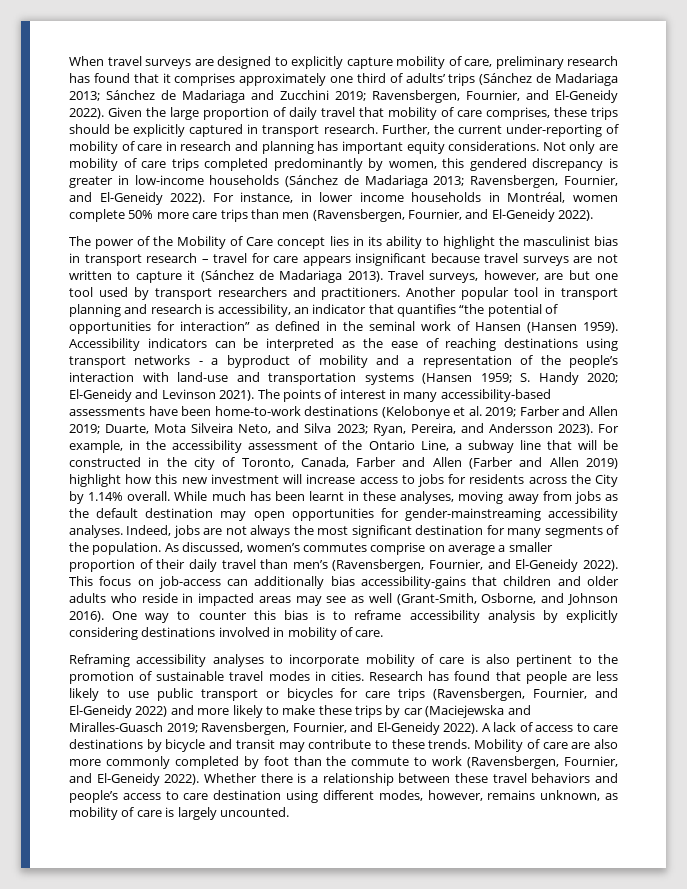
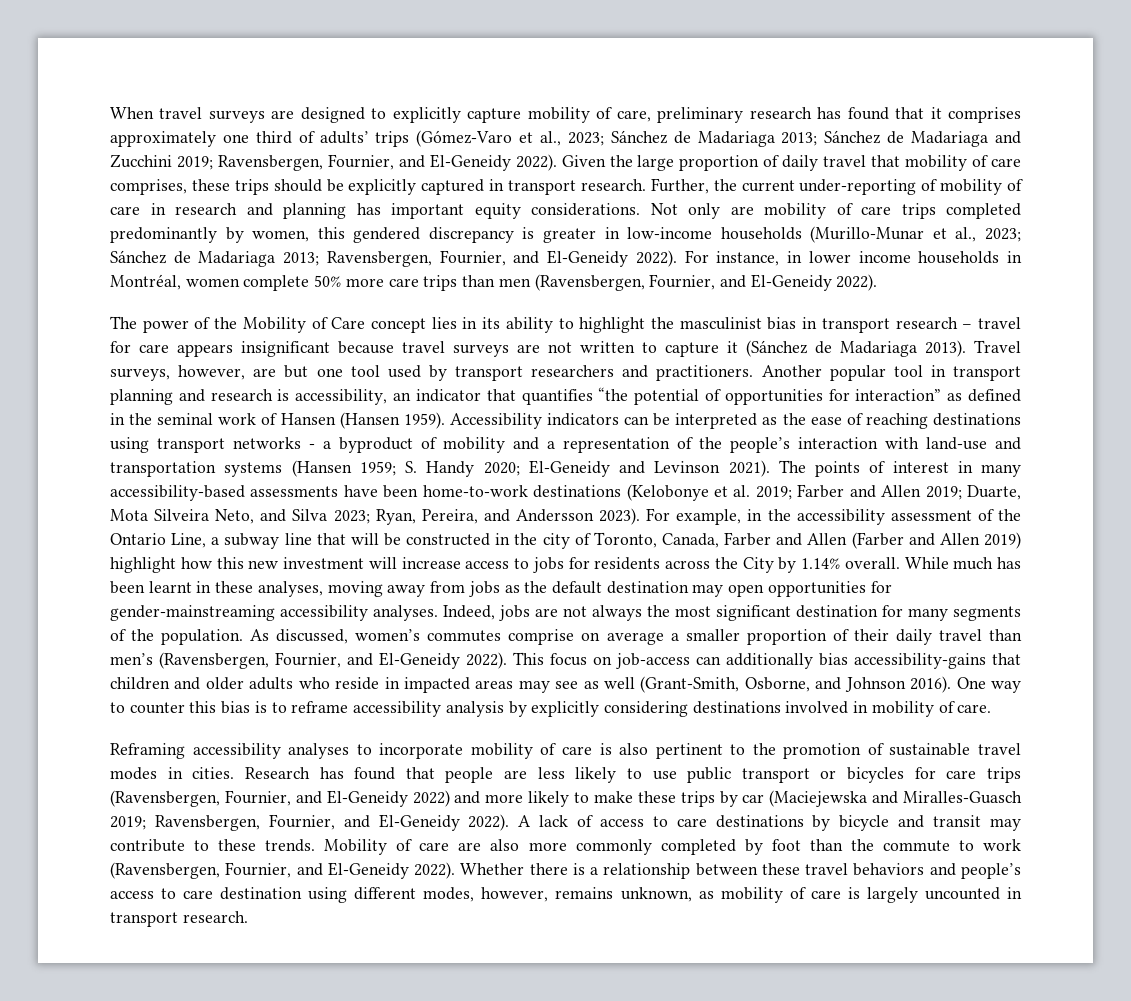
[479,73,533,85] (Sánchez -> [416,130,668,147] (Gómez-Varo et al., 2023; Sánchez
[285,175,339,187] (Sánchez -> [810,226,1021,243] [110,250,167,264] (Murillo-Munar et al., 2023; Sánchez
[219,807,289,817] uncounted. -> [924,887,1023,900] [110,911,248,927] uncounted in transport research.

